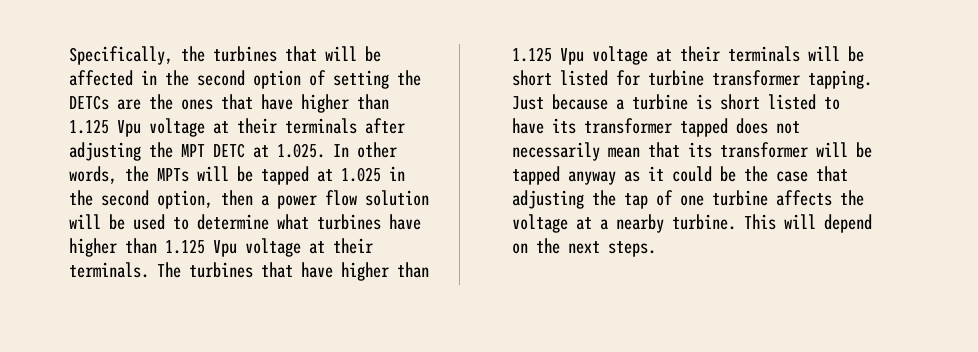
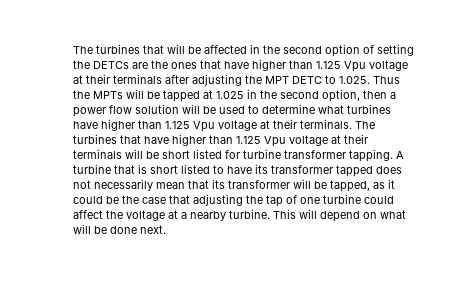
[68,46,205,65] Specifically, the -> [72,46,93,54] The
[252,142,397,158] [68,166,117,184] at 1.025. In other words, -> [324,75,400,84] to 1.025. Thus
[511,94,688,110] Just because a turbine -> [395,151,404,159] [72,164,135,174] A turbine that
[511,166,616,185] tapped anyway -> [329,180,370,192] tapped,
[775,190,832,206] affects -> [363,196,394,204] [72,210,103,219] could affect
[535,238,656,257] the next steps. -> [379,210,406,219] [72,224,166,234] what will be done next.

